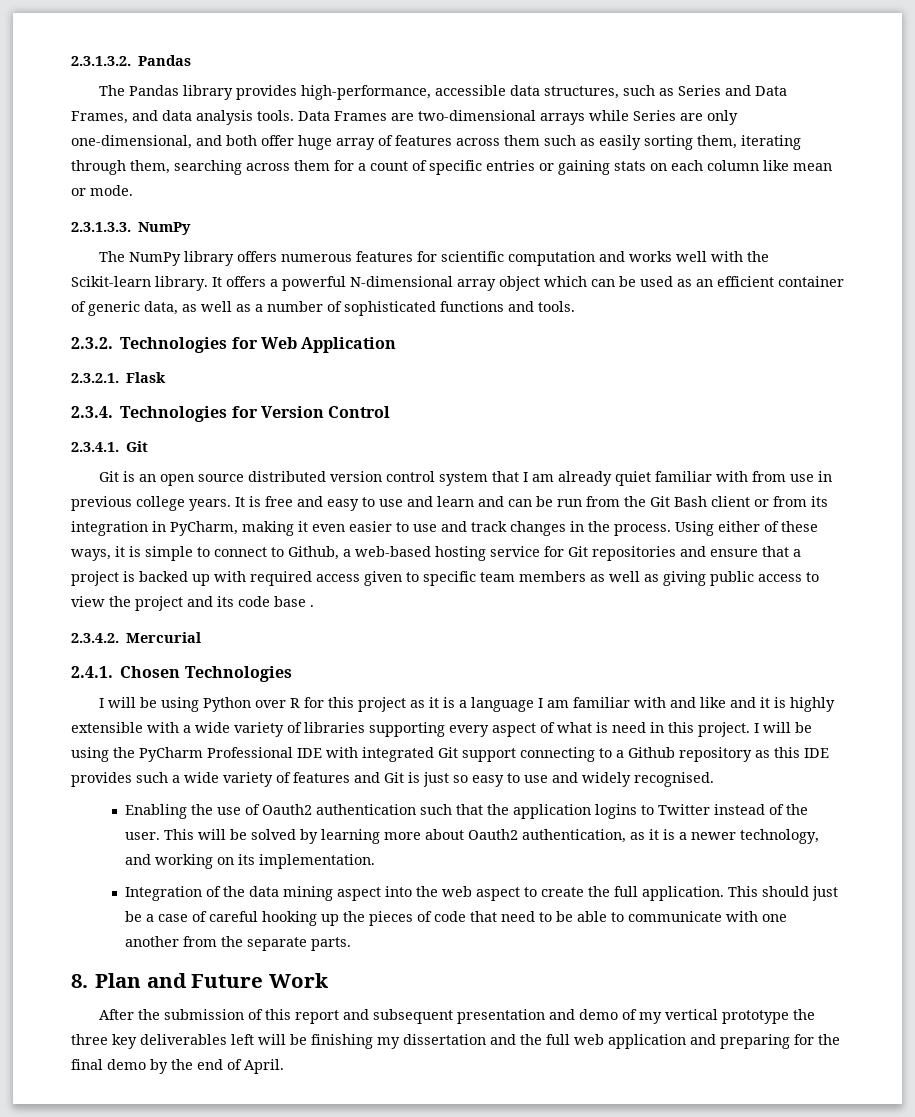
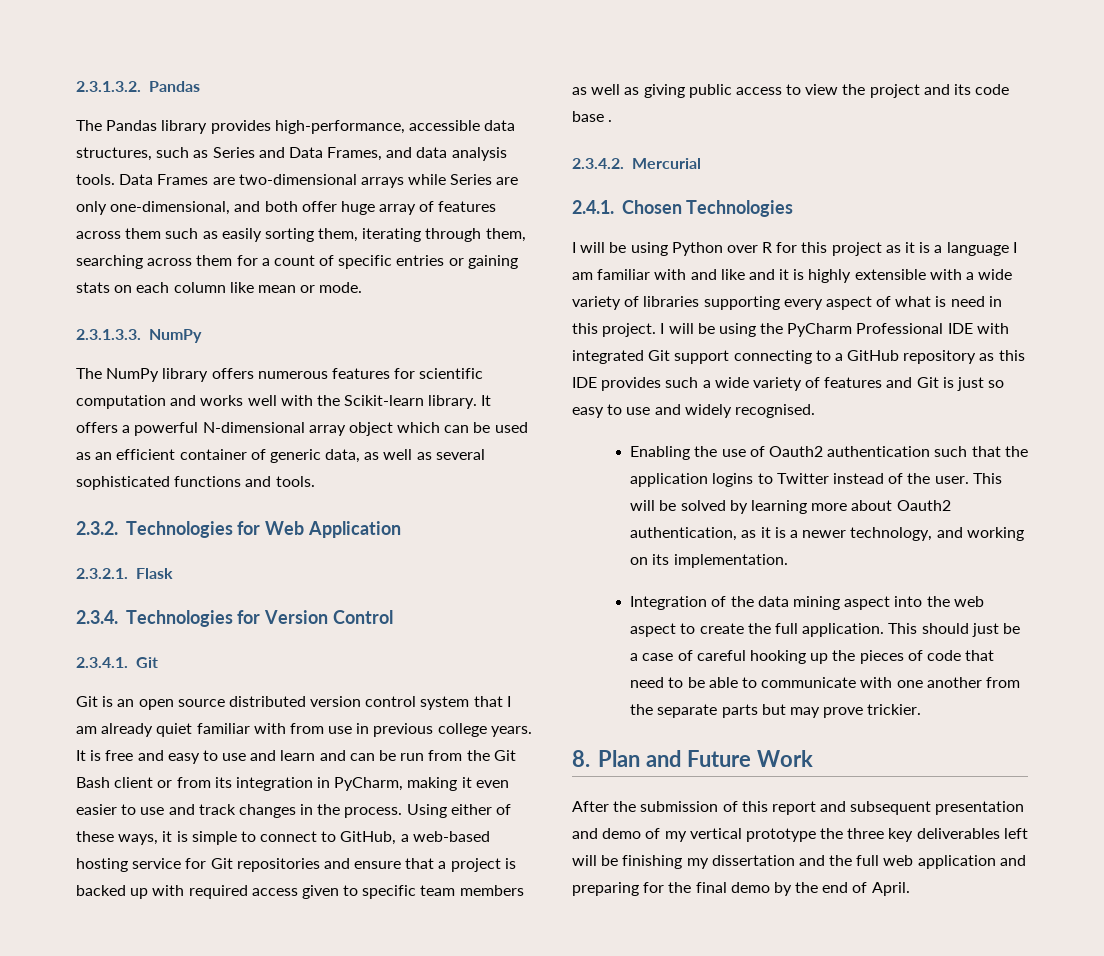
[255,301,342,312] a number of -> [435,449,485,460] several
[288,546,339,560] Github, -> [340,831,397,845] GitHub,
[628,747,675,758] Github -> [847,350,900,361] GitHub
[310,937,351,951] parts. -> [721,704,922,718] parts but may prove trickier.

